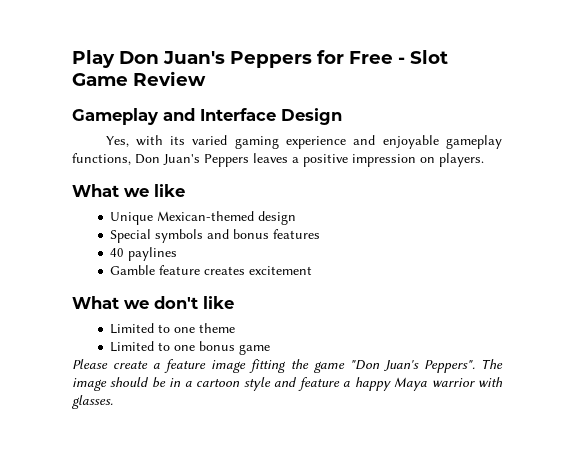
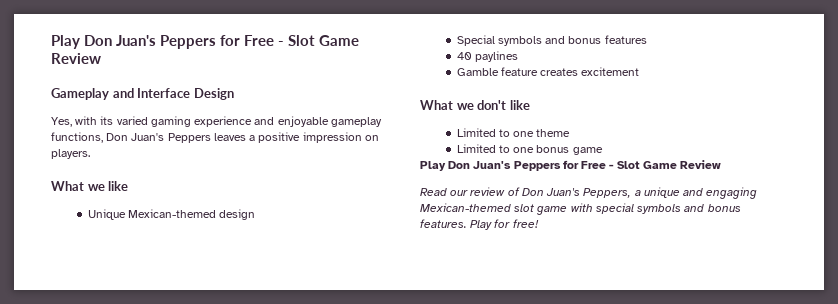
[72,359,503,373] [72,377,503,391] [72,395,113,409] Please create a feature image fitting the game "Don Juan's Peppers". The image should be in a cartoon style and feature a happy Maya warrior with glasses. -> [420,160,722,171] [420,187,758,199] [420,203,741,215] [420,219,539,230] Play Don Juan's Peppers for Free - Slot Game Review // Read our review of Don Juan's Peppers, a unique and engaging Mexican-themed slot game with special symbols and bonus features. Play for free!

